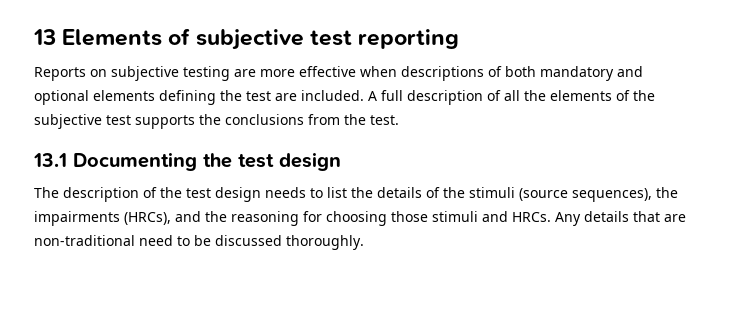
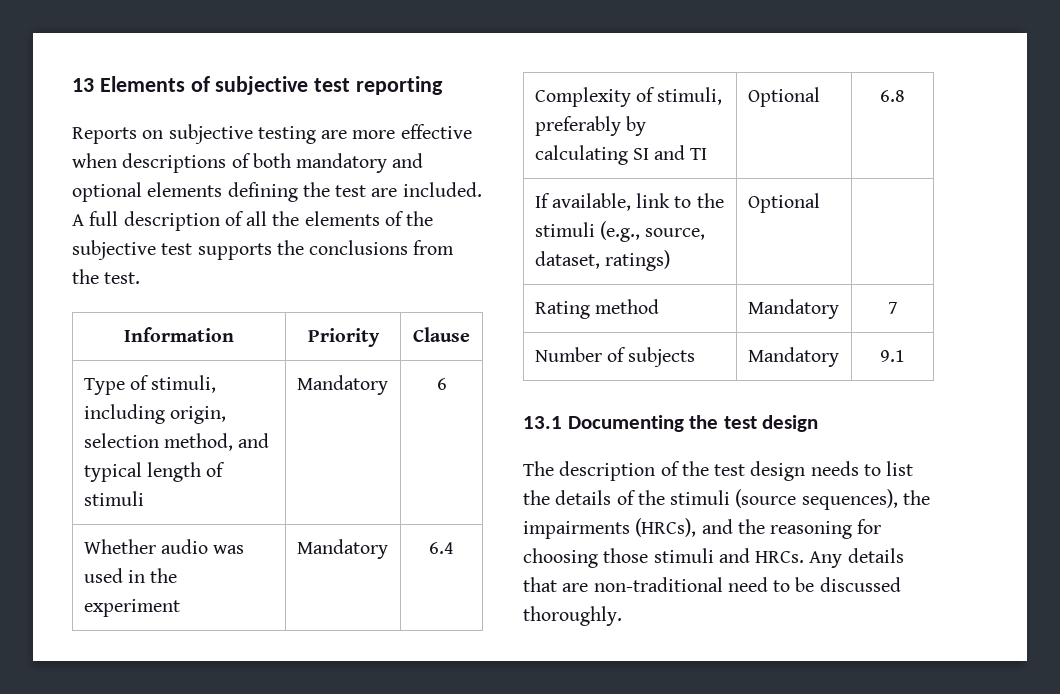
(399, 120) none -> [124,327,234,342] [307,328,380,347] [413,327,470,342] [83,375,217,395] [83,404,226,424] [83,433,270,451] [83,462,226,482] [83,491,144,506] [296,375,388,395] [436,378,447,390] [83,539,245,554] [83,568,178,583] [83,599,180,617] [296,539,388,559] [429,542,454,554] [534,87,723,107] [534,116,646,136] [534,145,708,165] [747,87,820,107] [880,90,905,102] [534,193,724,211] [534,221,706,242] [534,250,670,271] [747,193,820,213] [534,299,659,319] [747,299,839,319] [887,302,898,314] [534,347,696,367] [747,347,839,367] [880,350,905,362] // Information | Priority | Clause // Type of stimuli, including origin, selection method, and typical length of stimuli | Mandatory | 6 // Whether audio was used in the experiment | Mandatory | 6.4 // Complexity of stimuli, preferably by calculating SI and TI | Optional | 6.8 // If available, link to the stimuli (e.g., source, dataset, ratings) | Optional | // Rating method | Mandatory | 7 // Number of subjects | Mandatory | 9.1

